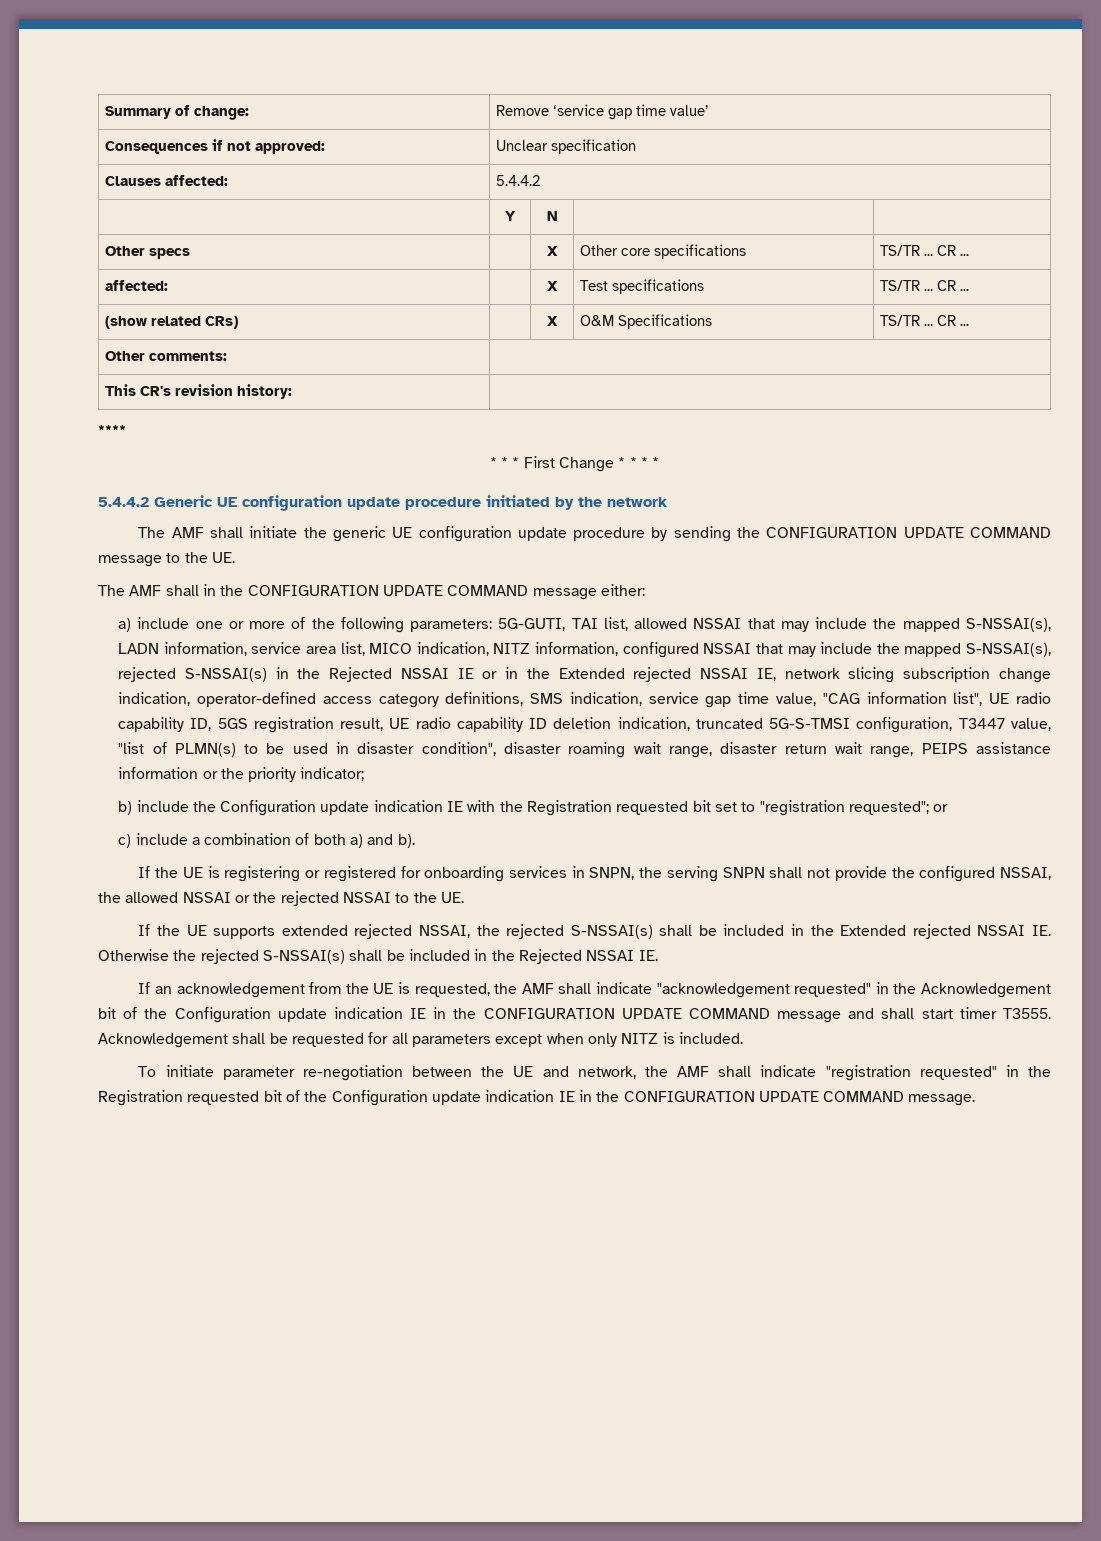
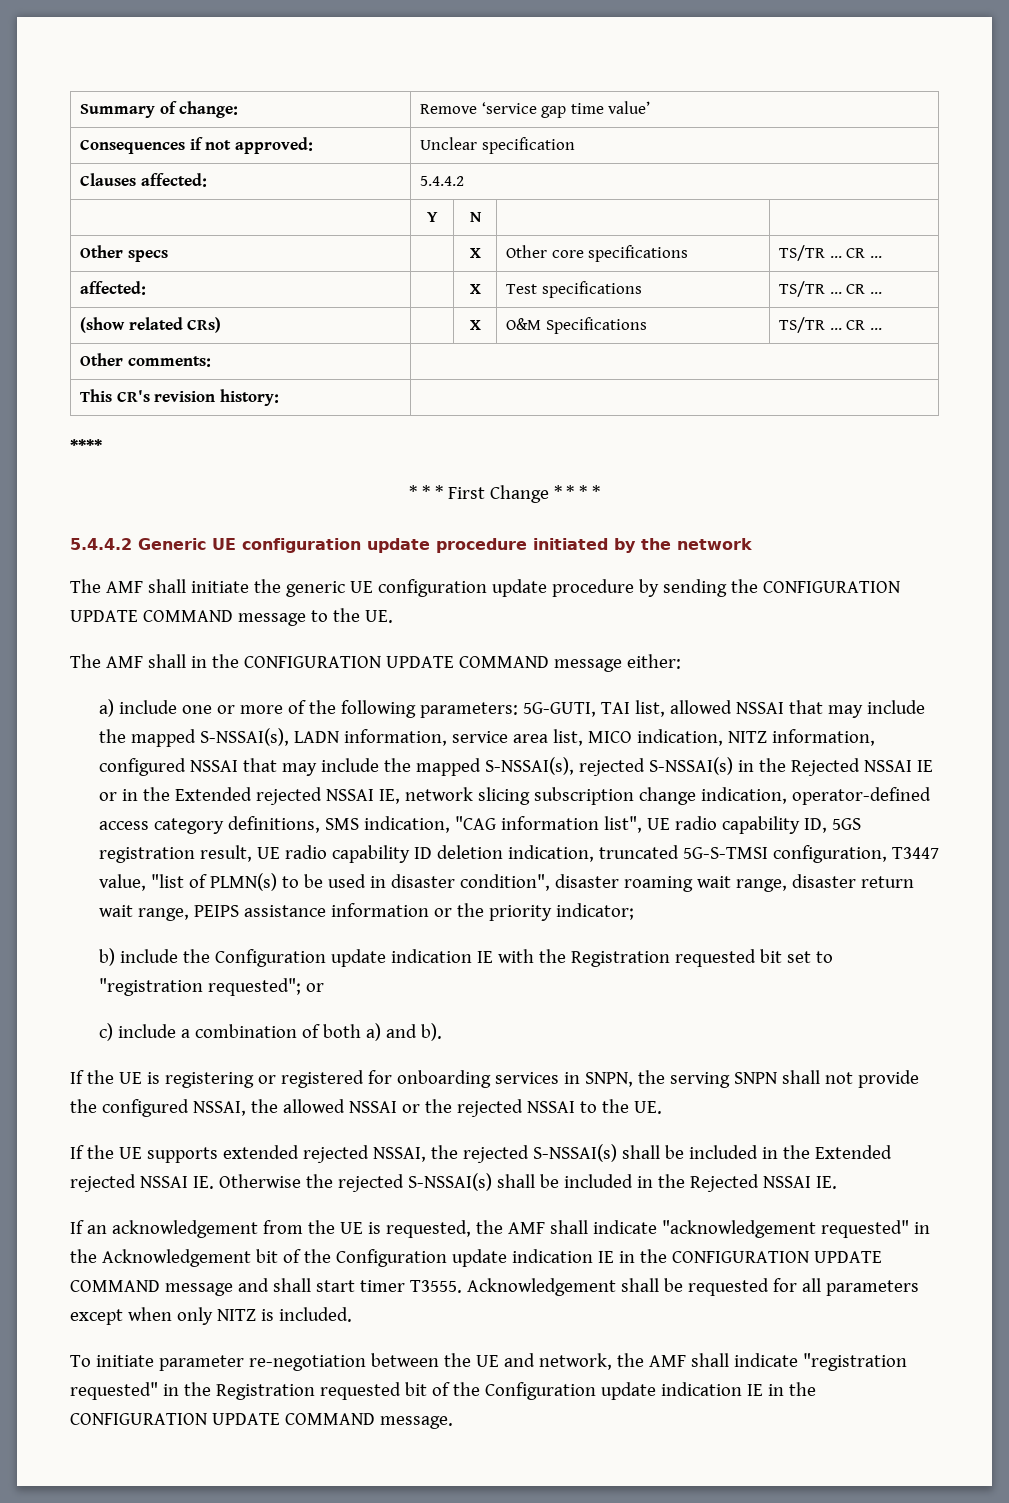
[648,692,817,708] service gap time value, -> (450, 824) none

